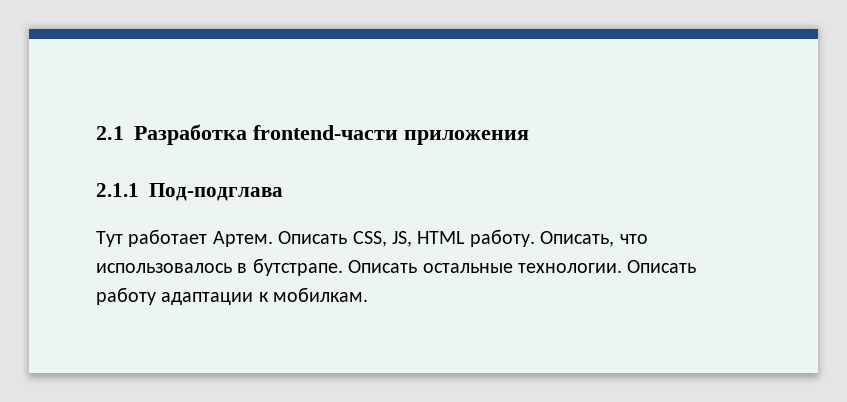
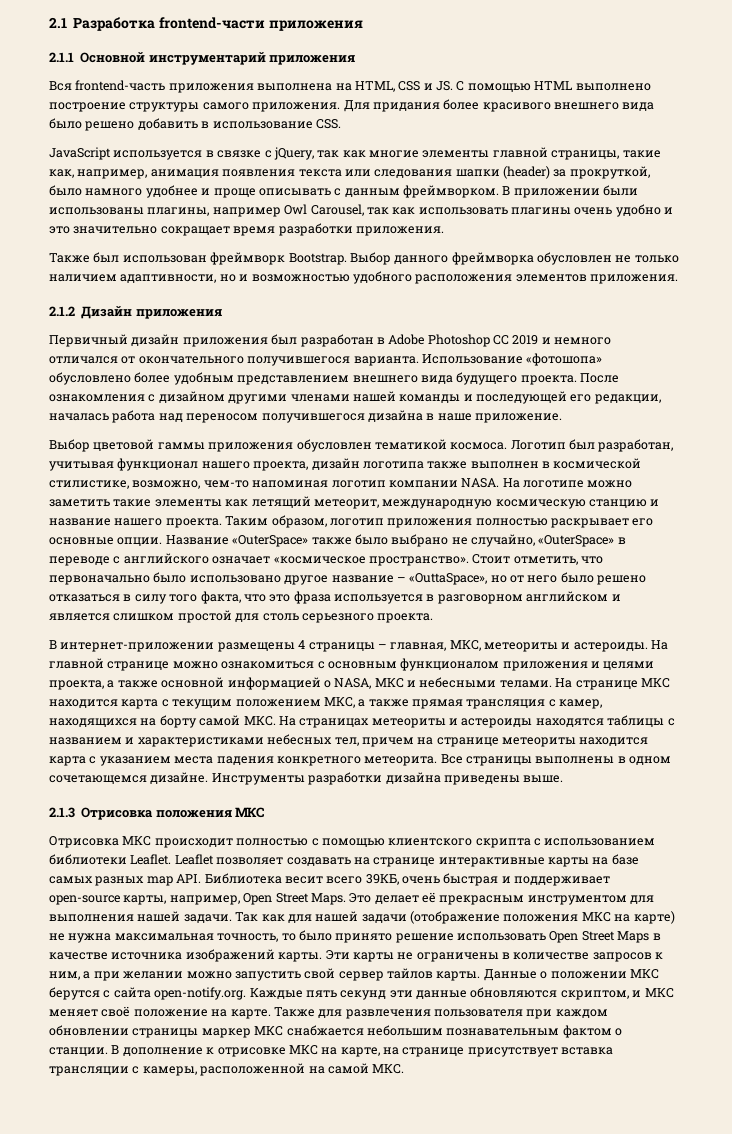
[149,183,283,201] [96,229,648,247] [96,258,697,276] [96,287,369,305] Под-подглава // Тут работает Артем. Описать CSS, JS, HTML работу. Описать, что использовалось в бутстрапе. Описать остальные технологии. Описать работу адаптации к мобилкам. -> [80,52,356,65] [49,80,651,93] [49,99,655,112] [49,118,341,131] [49,147,661,160] [49,166,650,179] [49,185,639,198] [49,204,674,217] [49,223,444,236] [49,252,679,265] [49,271,678,284] [49,306,222,319] [49,334,612,347] [49,353,603,366] [49,372,619,385] [49,391,661,404] [49,410,562,423] [49,439,674,452] [49,458,642,471] [49,478,633,489] [49,496,660,509] [49,515,654,528] [49,534,626,547] [49,553,603,566] [49,572,647,585] [49,591,621,604] [49,610,434,623] [49,640,669,652] [49,658,655,671] [49,677,670,690] [49,697,603,709] [49,715,675,728] [49,734,649,747] [49,754,672,766] [49,772,564,785] [49,807,265,820] [49,836,656,848] [49,854,639,867] [49,873,611,886] [49,892,655,905] [49,911,675,924] [49,930,661,943] [49,949,664,962] [49,968,659,981] [49,987,674,1000] [49,1006,608,1019] [49,1025,622,1038] [49,1045,614,1057] [49,1063,405,1076] Основной инструментарий приложения // Вся frontend-часть приложения выполнена на HTML, CSS и JS. С помощью HTML выполнено построение структуры самого приложения. Для придания более красивого внешнего вида было решено добавить в использование CSS. // JavaScript используется в связке с jQuery, так как многие элементы главной страницы, такие как, например, анимация появления текста или следования шапки (header) за прокруткой, было намного удобнее и проще описывать с данным фреймворком. В приложении были использованы плагины, например Owl Carousel, так как использовать плагины очень удобно и это значительно сокращает время разработки приложения. // Также был использован фреймворк Bootstrap. Выбор данного фреймворка обусловлен не только наличием адаптивности, но и возможностью удобного расположения элементов приложения. // 2.1.2 Дизайн приложения // Первичный дизайн приложения был разработан в Adobe Photoshop CC 2019 и немного отличался от окончательного получившегося варианта. Использование «фотошопа» обусловлено более удобным представлением внешнего вида будущего проекта. После ознакомления с дизайном другими членами нашей команды и последующей его редакции, началась работа над переносом получившегося дизайна в наше приложение. // Выбор цветовой гаммы приложения обусловлен тематикой космоса. Логотип был разработан, учитывая функционал нашего проекта, дизайн логотипа также выполнен в космической стилистике, возможно, чем-то напоминая логотип компании NASA. На логотипе можно заметить такие элементы как летящий метеорит, международную космическую станцию и название нашего проекта. Таким образом, логотип приложения полностью раскрывает его основные опции. Название «OuterSpace» также было выбрано не случайно, «OuterSpace» в переводе с английского означает «космическое пространство». Стоит отметить, что первоначально было использовано другое название – «OuttaSpace», но от него было решено отказаться в силу того факта, что это фраза используется в разговорном английском и является слишком простой для столь серьезного проекта. // В интернет-приложении размещены 4 страницы – главная, МКС, метеориты и астероиды. На главной странице можно ознакомиться с основным функционалом приложения и целями проекта, а также основной информацией о NASA, МКС и небесными телами. На странице МКС находится карта с текущим положением МКС, а также прямая трансляция с камер, находящихся на борту самой МКС. На страницах метеориты и астероиды находятся таблицы с названием и характеристиками небесных тел, причем на странице метеориты находится карта с указанием места падения конкретного метеорита. Все страницы выполнены в одном сочетающемся дизайне. Инструменты разработки дизайна приведены выше. // 2.1.3 Отрисовка положения МКС // Отрисовка МКС происходит полностью с помощью клиентского скрипта с использованием библиотеки Leaflet. Leaflet позволяет создавать на странице интерактивные карты на базе самых разных map API. Библиотека весит всего 39КБ, очень быстрая и поддерживает open-source карты, например, Open Street Maps. Это делает её прекрасным инструментом для выполнения нашей задачи. Так как для нашей задачи (отображение положения МКС на карте) не нужна максимальная точность, то было принято решение использовать Open Street Maps в качестве источника изображений карты. Эти карты не ограничены в количестве запросов к ним, а при желании можно запустить свой сервер тайлов карты. Данные о положении МКС берутся с сайта open-notify.org. Каждые пять секунд эти данные обновляются скриптом, и МКС меняет своё положение на карте. Также для развлечения пользователя при каждом обновлении страницы маркер МКС снабжается небольшим познавательным фактом о станции. В дополнение к отрисовке МКС на карте, на странице присутствует вставка трансляции с камеры, расположенной на самой МКС.

